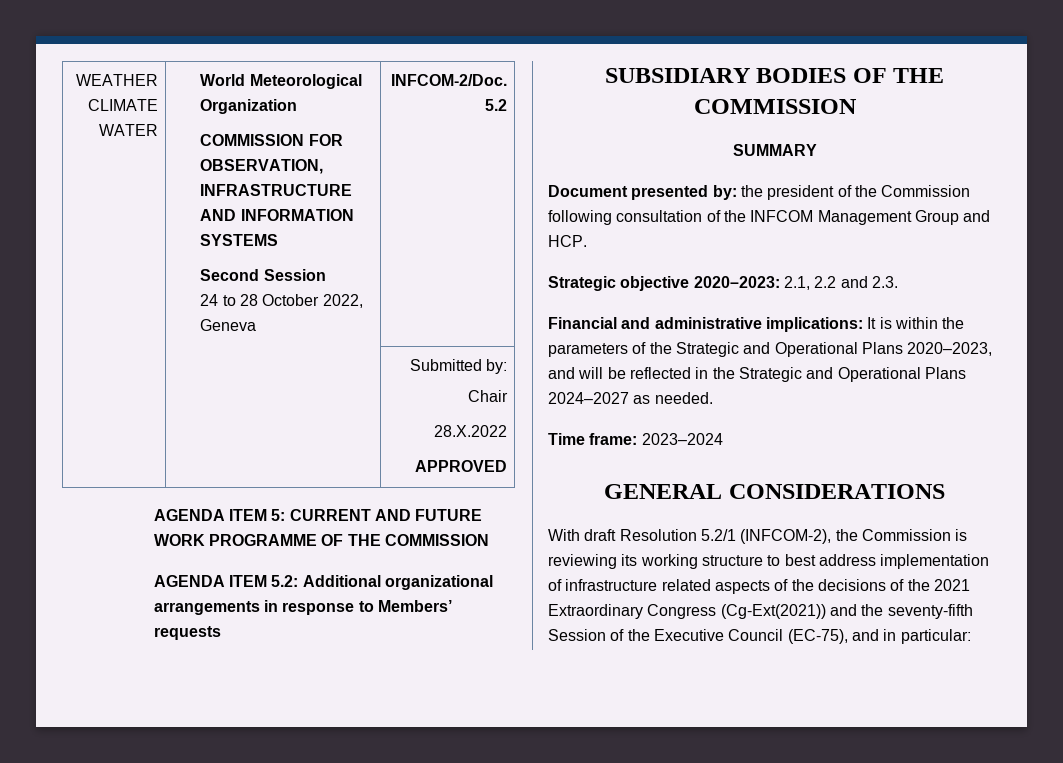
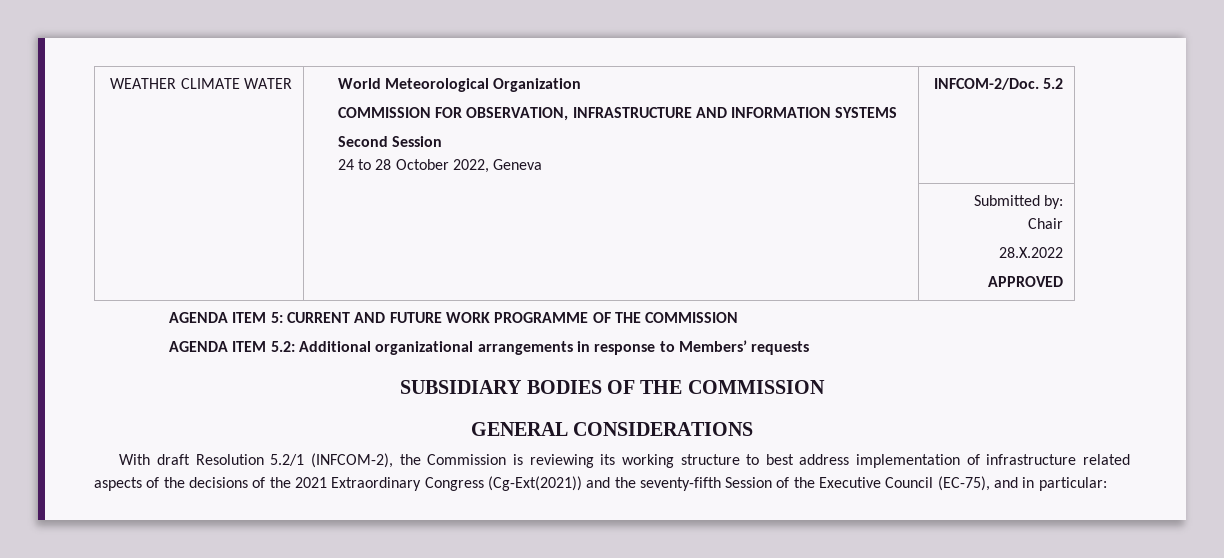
[732,144,817,156] [548,185,971,200] [548,210,991,225] [548,235,587,247] [548,276,898,291] [548,317,965,332] [548,342,993,357] [548,367,966,382] [548,392,713,404] [548,433,723,445] // SUMMARY // Document presented by: the president of the Commission following consultation of the INFCOM Management Group and HCP. // Strategic objective 2020–2023: 2.1, 2.2 and 2.3. // Financial and administrative implications: It is within the parameters of the Strategic and Operational Plans 2020–2023, and will be reflected in the Strategic and Operational Plans 2024–2027 as needed. // Time frame: 2023–2024 -> (825, 387) none

